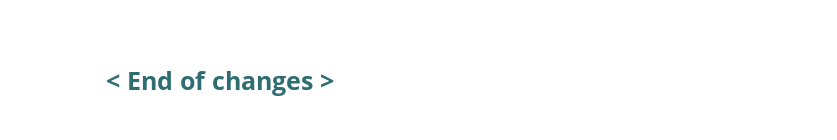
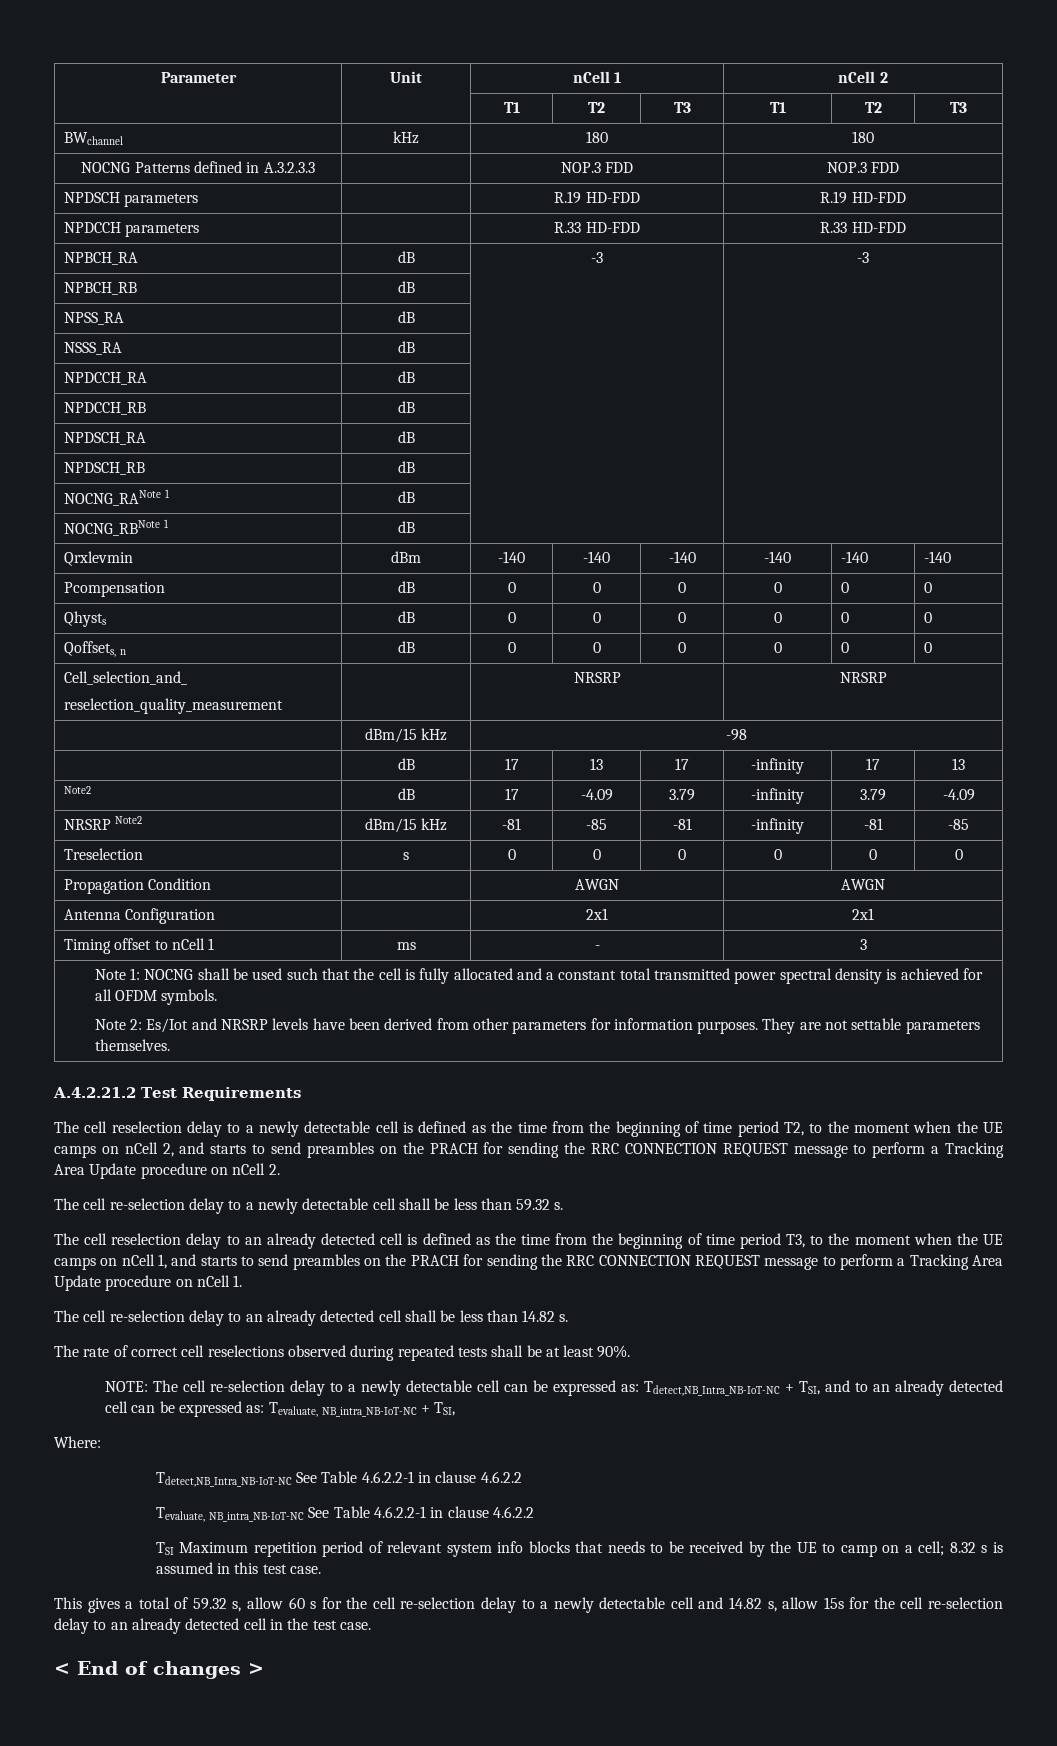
(106, 82) none -> [160,72,237,83] [390,71,422,83] [572,71,622,83] [838,71,888,83] [503,102,520,113] [588,102,605,113] [673,102,691,113] [769,102,786,113] [864,102,882,113] [950,102,967,113] [64,132,124,145] [393,131,419,144] [586,131,608,143] [852,131,874,143] [81,161,315,173] [560,162,634,173] [826,162,900,173] [64,192,199,207] [554,191,640,204] [820,191,906,204] [64,222,200,237] [554,222,640,233] [820,222,906,233] [64,252,139,265] [397,251,415,263] [591,252,603,263] [857,252,869,263] [64,282,138,295] [397,281,415,293] [64,312,125,325] [397,311,415,323] [64,342,123,355] [397,341,415,353] [64,372,148,385] [397,371,415,383] [64,402,147,415] [397,401,415,413] [64,432,147,445] [397,431,415,443] [64,462,146,475] [397,461,415,473] [64,489,171,506] [397,491,415,503] [64,519,170,536] [397,521,415,533] [64,551,134,566] [391,551,421,563] [498,551,525,563] [583,551,610,563] [668,551,696,563] [764,551,791,563] [841,551,869,563] [924,551,952,563] [64,582,166,597] [397,581,415,593] [507,582,516,593] [592,582,601,593] [678,582,686,593] [773,582,782,593] [841,582,850,593] [924,582,933,593] [64,611,107,627] [397,611,415,623] [507,612,516,623] [592,612,601,623] [678,612,686,623] [773,612,782,623] [841,612,850,623] [924,612,933,623] [64,641,127,657] [397,641,415,653] [507,642,516,653] [592,642,601,653] [678,642,686,653] [773,642,782,653] [841,642,850,653] [924,642,933,653] [64,671,188,685] [64,698,284,714] [573,672,621,683] [839,672,887,683] [364,728,448,743] [726,729,747,741] [397,758,415,770] [504,758,519,770] [590,758,603,770] [675,758,689,770] [751,758,804,774] [866,758,880,770] [952,758,965,770] [64,786,92,794] [397,788,415,800] [504,788,519,800] [580,789,613,801] [669,789,695,801] [751,788,804,804] [860,789,886,801] [942,789,975,801] [64,816,143,830] [364,818,448,833] [502,818,521,830] [586,819,607,830] [672,818,692,830] [751,818,804,834] [863,818,883,830] [948,819,969,830] [64,848,144,860] [403,852,409,860] [507,849,516,860] [592,849,601,860] [678,849,686,860] [773,849,782,860] [869,849,877,860] [954,849,963,860] [64,878,212,894] [575,879,619,890] [841,879,885,890] [64,908,216,924] [586,908,608,920] [852,908,874,920] [64,938,215,954] [396,942,416,950] [594,945,600,950] [859,939,867,950] [94,968,984,984] [94,989,218,1005] [94,1018,980,1034] [94,1039,170,1051] [53,1087,301,1101] [54,1121,1003,1137] [54,1142,1005,1158] [54,1163,280,1179] [54,1198,564,1214] [54,1233,1004,1249] [54,1254,1003,1270] [54,1275,243,1291] [54,1310,569,1326] [54,1345,631,1361] [104,1380,1003,1396] [104,1401,456,1417] [54,1436,101,1448] [155,1471,522,1487] [155,1506,535,1522] [155,1541,1004,1557] [155,1562,322,1574] [54,1597,1003,1613] [54,1618,371,1634] Parameter | Unit | nCell 1 | nCell 2 // | | T1 | T2 | T3 | T1 | T2 | T3 // BWchannel | kHz | 180 | 180 // NOCNG Patterns defined in A.3.2.3.3 | | NOP.3 FDD | NOP.3 FDD // NPDSCH parameters | | R.19 HD-FDD | R.19 HD-FDD // NPDCCH parameters | | R.33 HD-FDD | R.33 HD-FDD // NPBCH_RA | dB | -3 | -3 // NPBCH_RB | dB | | // NPSS_RA | dB | | // NSSS_RA | dB | | // NPDCCH_RA | dB | | // NPDCCH_RB | dB | | // NPDSCH_RA | dB | | // NPDSCH_RB | dB | | // NOCNG_RANote 1 | dB | | // NOCNG_RBNote 1 | dB | | // Qrxlevmin | dBm | -140 | -140 | -140 | -140 | -140 | -140 // Pcompensation | dB | 0 | 0 | 0 | 0 | 0 | 0 // Qhysts | dB | 0 | 0 | 0 | 0 | 0 | 0 // Qoffsets, n | dB | 0 | 0 | 0 | 0 | 0 | 0 // Cell_selection_and_ // reselection_quality_measurement | | NRSRP | NRSRP // | dBm/15 kHz | -98 // | dB | 17 | 13 | 17 | -infinity | 17 | 13 // Note2 | dB | 17 | -4.09 | 3.79 | -infinity | 3.79 | -4.09 // NRSRP Note2 | dBm/15 kHz | -81 | -85 | -81 | -infinity | -81 | -85 // Treselection | s | 0 | 0 | 0 | 0 | 0 | 0 // Propagation Condition | | AWGN | AWGN // Antenna Configuration | | 2x1 | 2x1 // Timing offset to nCell 1 | ms | - | 3 // Note 1: NOCNG shall be used such that the cell is fully allocated and a constant total transmitted power spectral density is achieved for all OFDM symbols. // Note 2: Es/Iot and NRSRP levels have been derived from other parameters for information purposes. They are not settable parameters themselves. // A.4.2.21.2 Test Requirements // The cell reselection delay to a newly detectable cell is defined as the time from the beginning of time period T2, to the moment when the UE camps on nCell 2, and starts to send preambles on the PRACH for sending the RRC CONNECTION REQUEST message to perform a Tracking Area Update procedure on nCell 2. // The cell re-selection delay to a newly detectable cell shall be less than 59.32 s. // The cell reselection delay to an already detected cell is defined as the time from the beginning of time period T3, to the moment when the UE camps on nCell 1, and starts to send preambles on the PRACH for sending the RRC CONNECTION REQUEST message to perform a Tracking Area Update procedure on nCell 1. // The cell re-selection delay to an already detected cell shall be less than 14.82 s. // The rate of correct cell reselections observed during repeated tests shall be at least 90%. // NOTE: The cell re-selection delay to a newly detectable cell can be expressed as: Tdetect,NB_Intra_NB-IoT-NC + TSI, and to an already detected cell can be expressed as: Tevaluate, NB_intra_NB-IoT-NC + TSI, // Where: // Tdetect,NB_Intra_NB-IoT-NC See Table 4.6.2.2-1 in clause 4.6.2.2 // Tevaluate, NB_intra_NB-IoT-NC See Table 4.6.2.2-1 in clause 4.6.2.2 // TSI Maximum repetition period of relevant system info blocks that needs to be received by the UE to camp on a cell; 8.32 s is assumed in this test case. // This gives a total of 59.32 s, allow 60 s for the cell re-selection delay to a newly detectable cell and 14.82 s, allow 15s for the cell re-selection delay to an already detected cell in the test case. //

